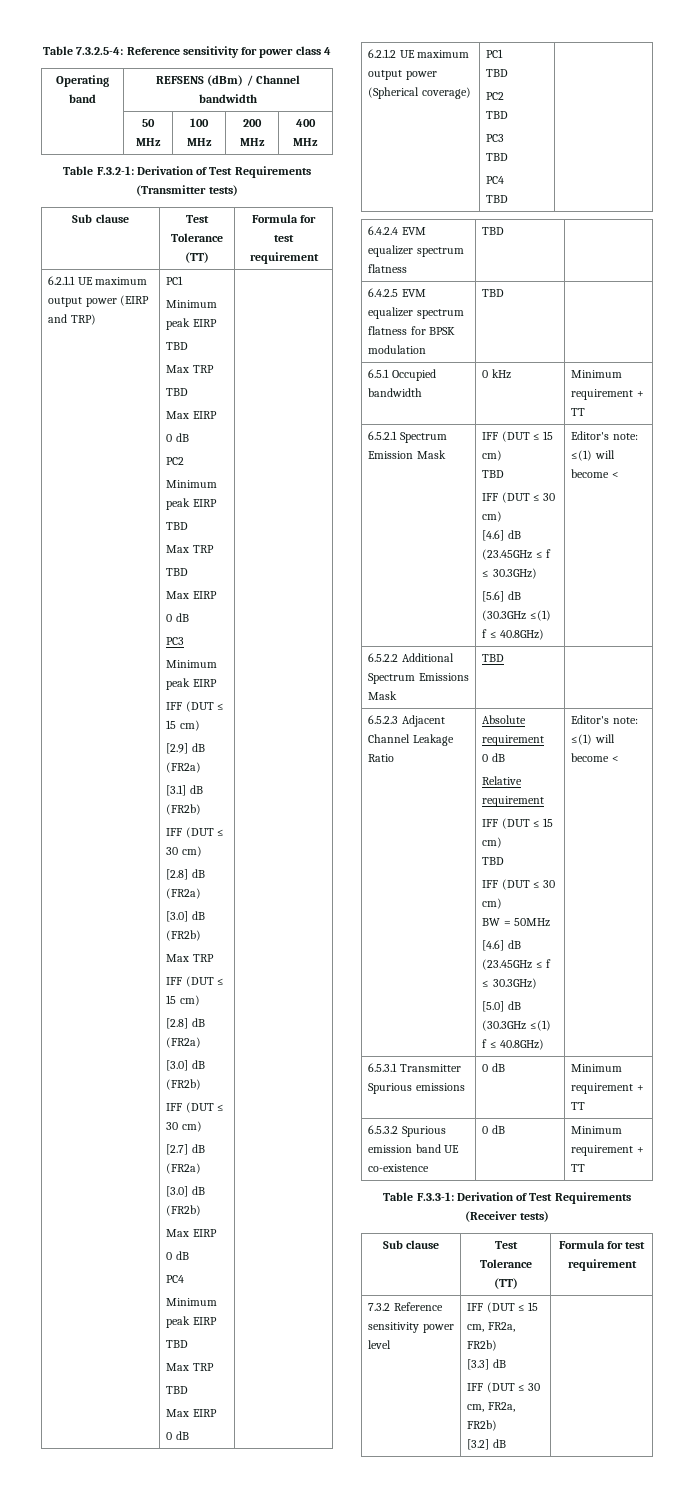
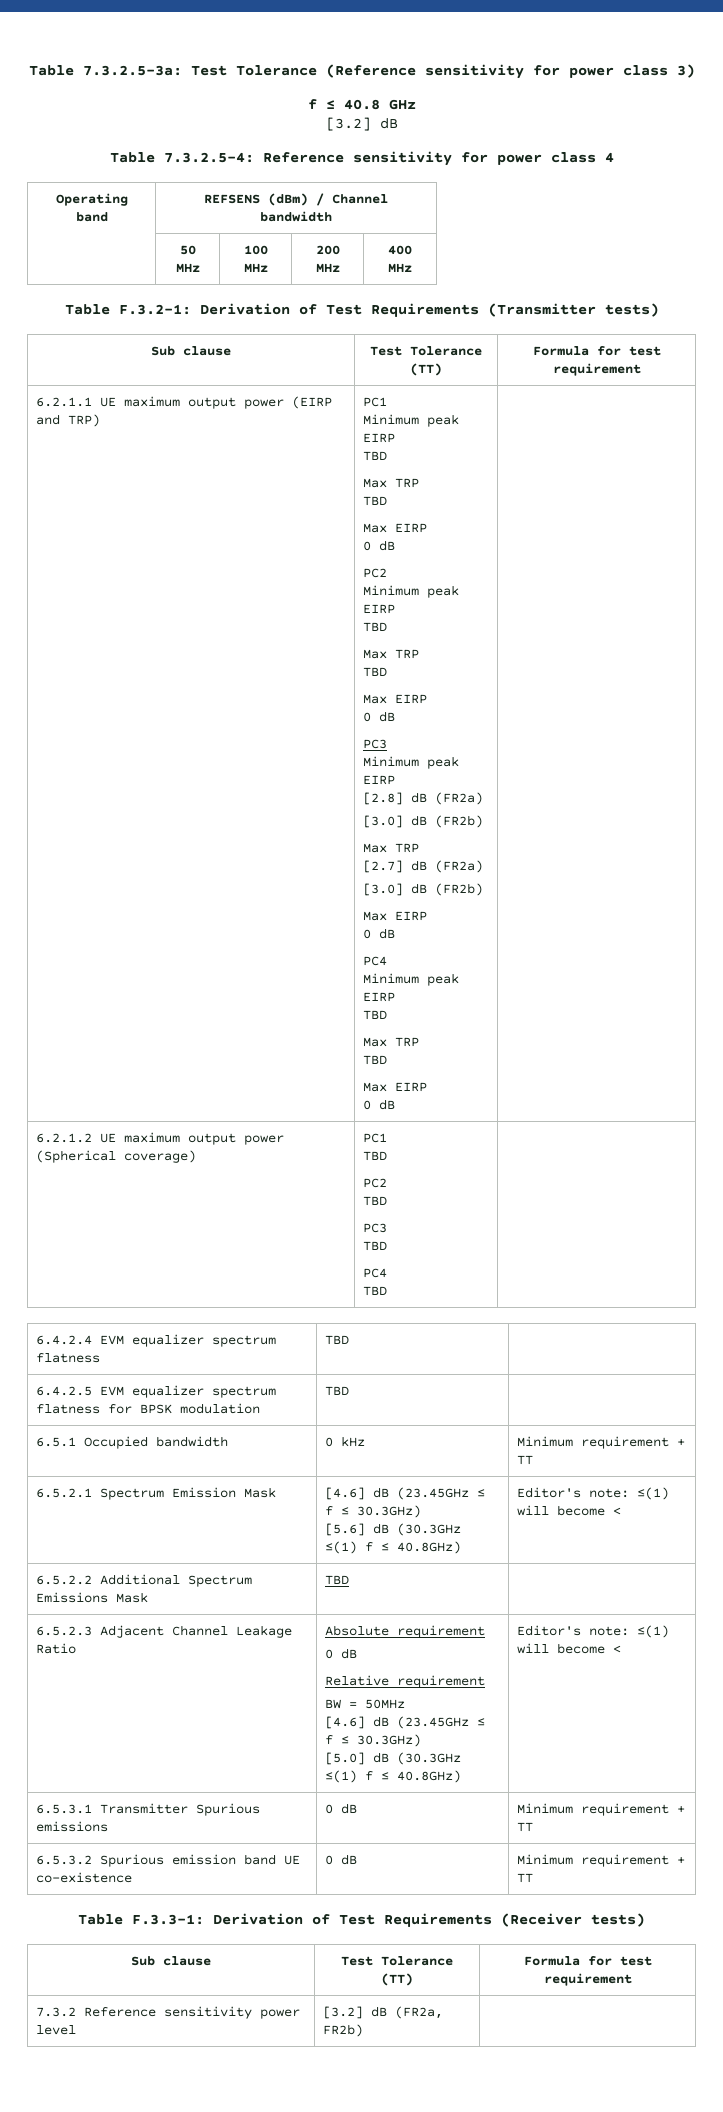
[43,46,74,55] Table -> [28,64,695,79] [307,99,416,110] [325,117,398,131] [109,152,155,163] Table 7.3.2.5-3a: Test Tolerance (Reference sensitivity for power class 3) // f ≤ 40.8 GHz // [3.2] dB // Table
[166,701,224,712] [166,720,200,731] [166,743,205,754] [166,762,202,773] [166,785,203,796] [166,804,202,815] [166,827,224,838] [166,846,202,857] // IFF (DUT ≤ 15 cm) // [2.9] dB (FR2a) // [3.1] dB (FR2b) // IFF (DUT ≤ 30 cm) -> (396, 780) none
[166,976,224,987] [166,995,200,1006] [166,1018,205,1029] [166,1037,202,1048] [166,1060,205,1071] [166,1079,202,1090] [166,1102,224,1113] [166,1121,202,1132] // IFF (DUT ≤ 15 cm) // [2.8] dB (FR2a) // [3.0] dB (FR2b) // IFF (DUT ≤ 30 cm) -> (420, 848) none
[482,431,553,442] [482,450,503,461] [482,470,505,478] [482,492,555,503] [482,511,503,522] IFF (DUT ≤ 15 cm) // TBD // IFF (DUT ≤ 30 cm) // -> (277, 1492) none
[482,818,553,829] [482,837,503,848] [482,857,505,865] [482,879,555,890] [482,898,503,909] // IFF (DUT ≤ 15 cm) // TBD // IFF (DUT ≤ 30 cm) -> (486, 1681) none
[467,1302,538,1313] [467,1322,515,1332] [467,1340,498,1351] [467,1359,506,1370] [467,1382,540,1393] [467,1402,515,1412] [467,1420,498,1431] [467,1439,506,1450] IFF (DUT ≤ 15 cm, FR2a, FR2b) // [3.3] dB // IFF (DUT ≤ 30 cm, FR2a, FR2b) // [3.2] dB -> [323,2006,444,2019] [323,2024,364,2037] [3.2] dB (FR2a, FR2b)

